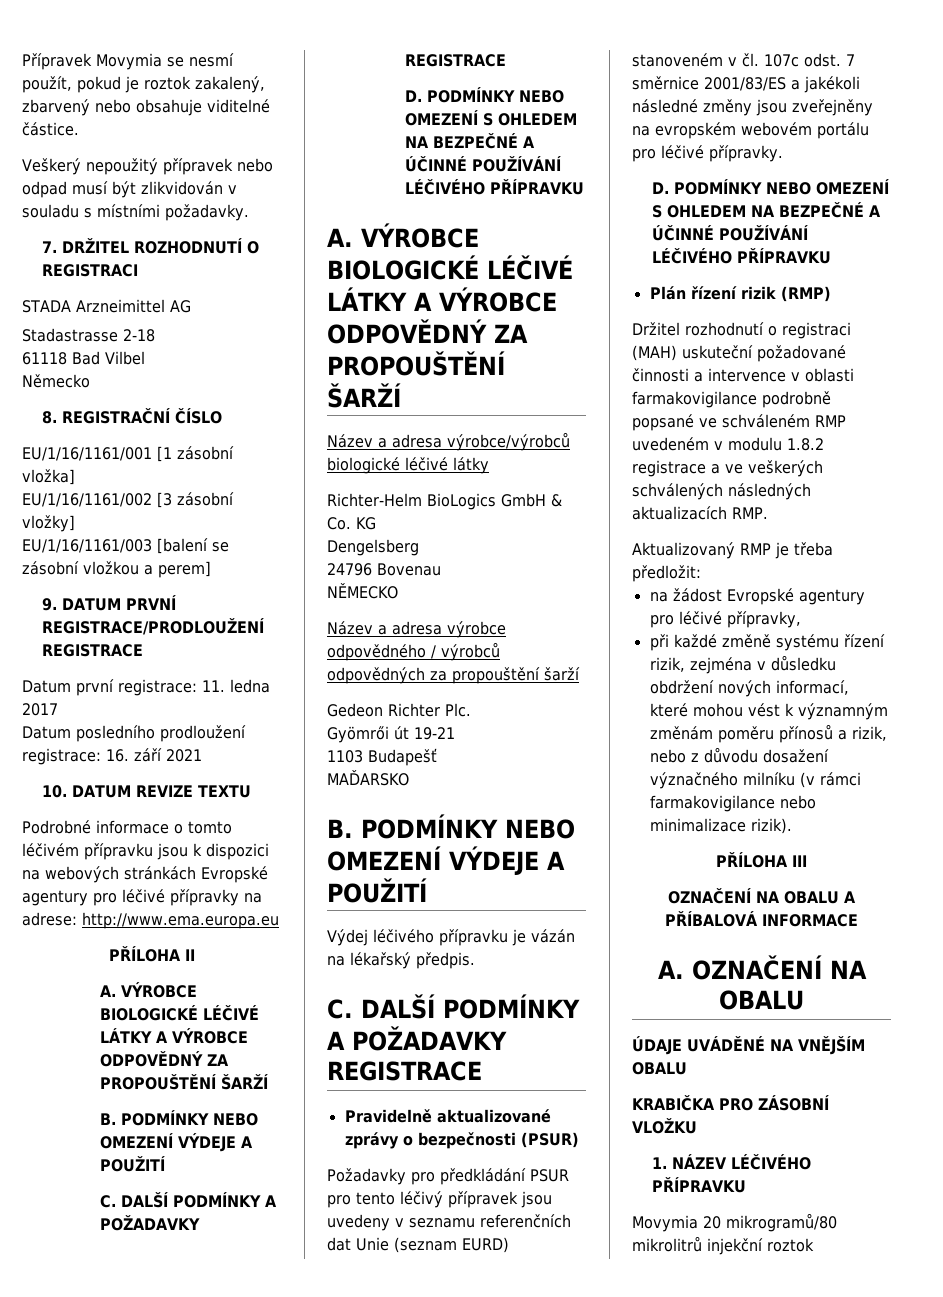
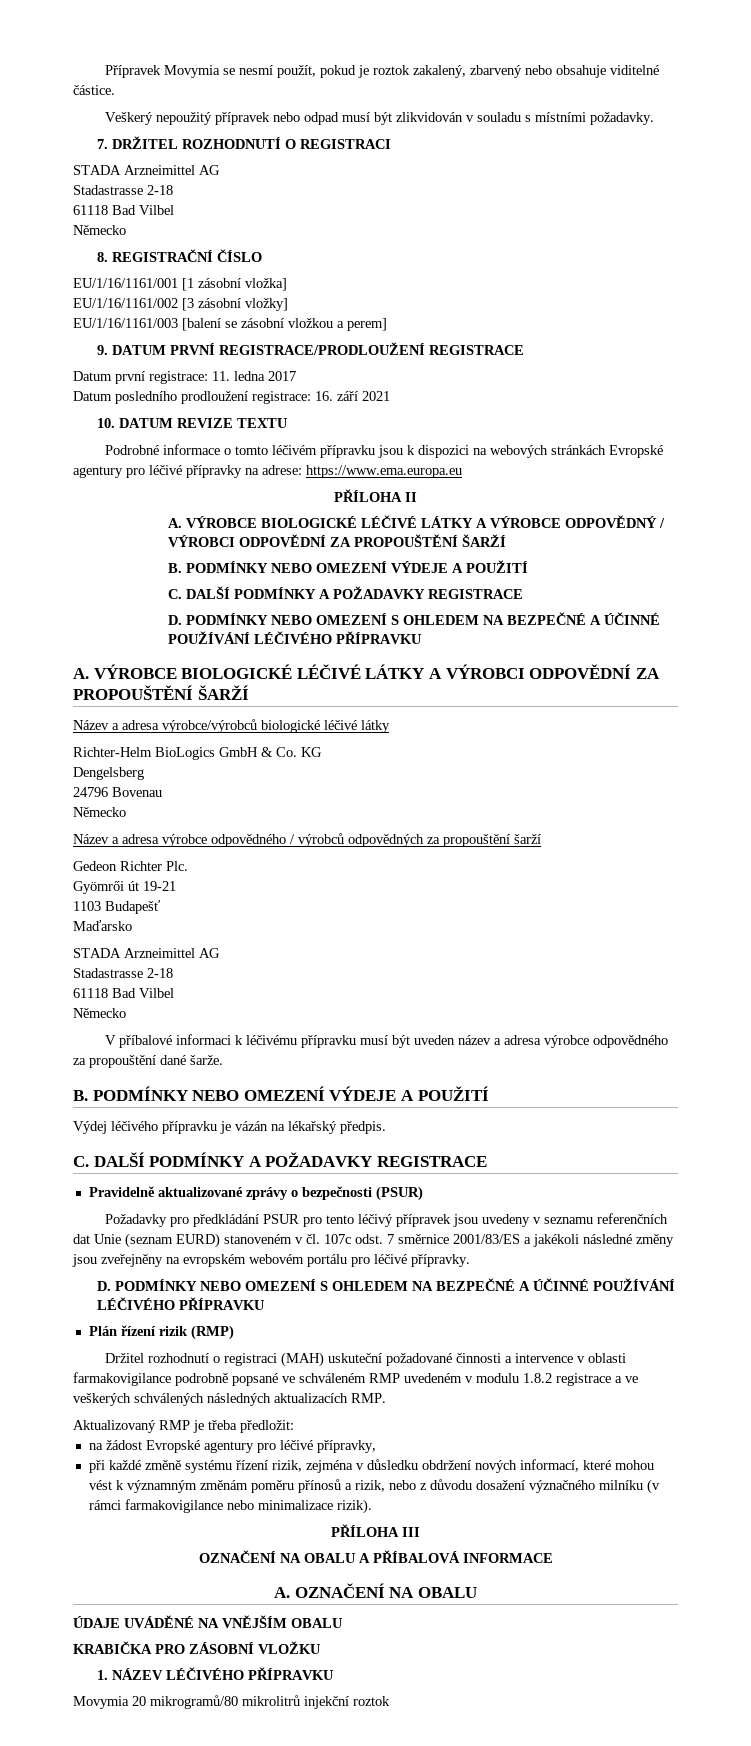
[82,912,279,929] http://www.ema.europa.eu -> [306,465,462,478] https://www.ema.europa.eu
(203, 1059) none -> [658,518,665,528] [167,534,326,547] / VÝROBCI ODPOVĚDNÍ
[438,287,557,312] [327,319,487,344] VÝROBCE ODPOVĚDNÝ -> [445,664,632,679] VÝROBCI ODPOVĚDNÍ
[327,583,398,599] NĚMECKO -> [73,807,126,817] Německo
[327,770,409,786] MAĎARSKO -> [73,920,132,931] [73,948,220,958] [73,968,173,978] [73,988,174,998] [73,1008,126,1018] [105,1034,669,1048] [73,1055,223,1068] Maďarsko // STADA Arzneimittel AG // Stadastrasse 2-18 // 61118 Bad Vilbel // Německo // V příbalové informaci k léčivému přípravku musí být uveden název a adresa výrobce odpovědného za propouštění dané šarže.

